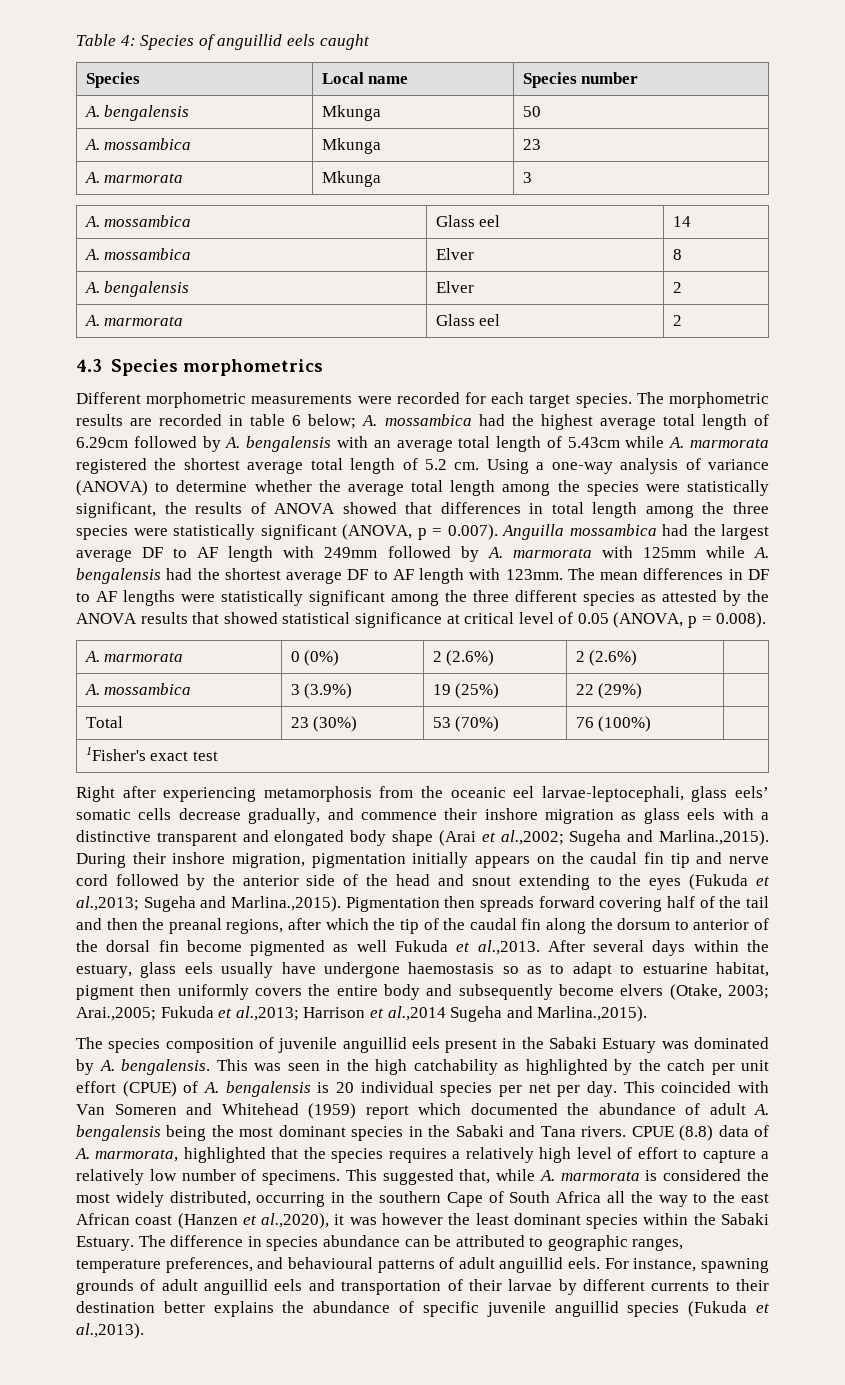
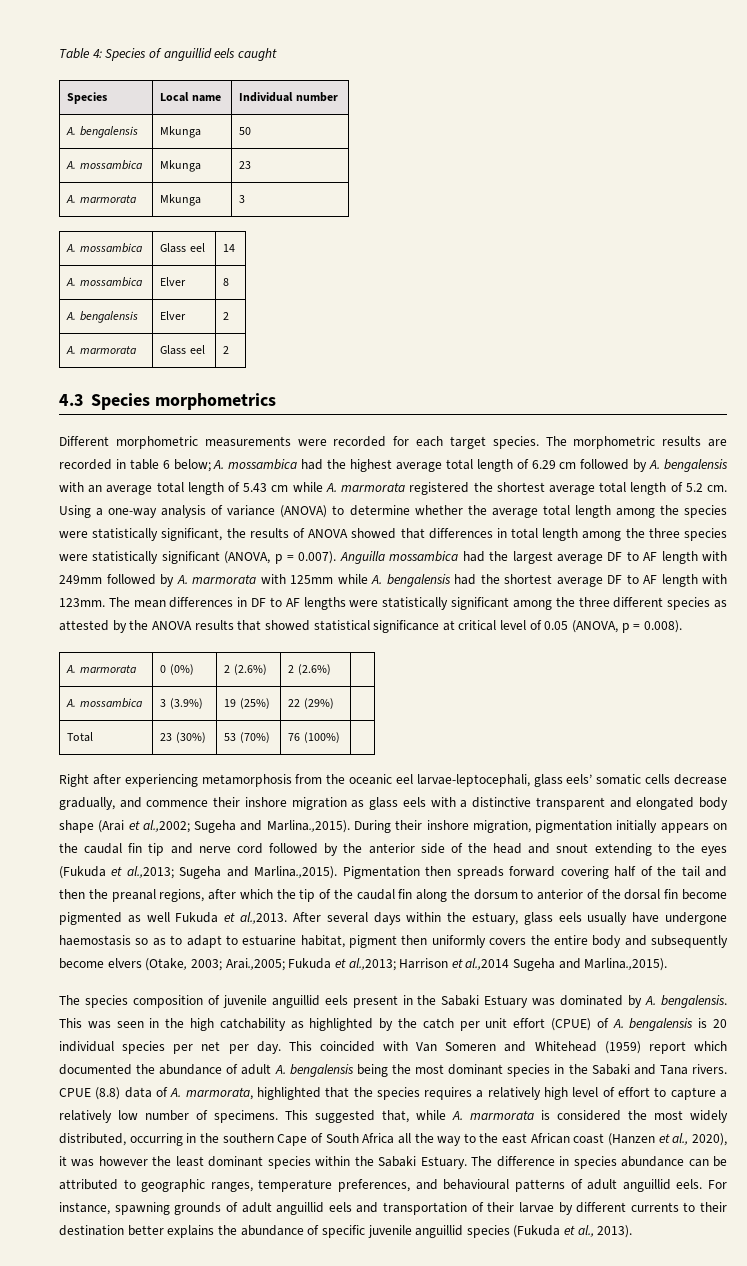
[522,72,577,88] Species -> [239,92,294,102] Individual
[76,437,128,448] 6.29cm -> [531,460,577,469] 6.29 cm
[567,437,620,448] 5.43cm -> [243,483,289,492] 5.43 cm
[85,747,218,761] // 1Fisher's exact test -> (340, 737) none
[261,1213,330,1229] al.,2020), -> [672,1133,727,1146] al., 2020),
[76,1323,144,1339] al.,2013). -> [577,1225,633,1238] al., 2013).

